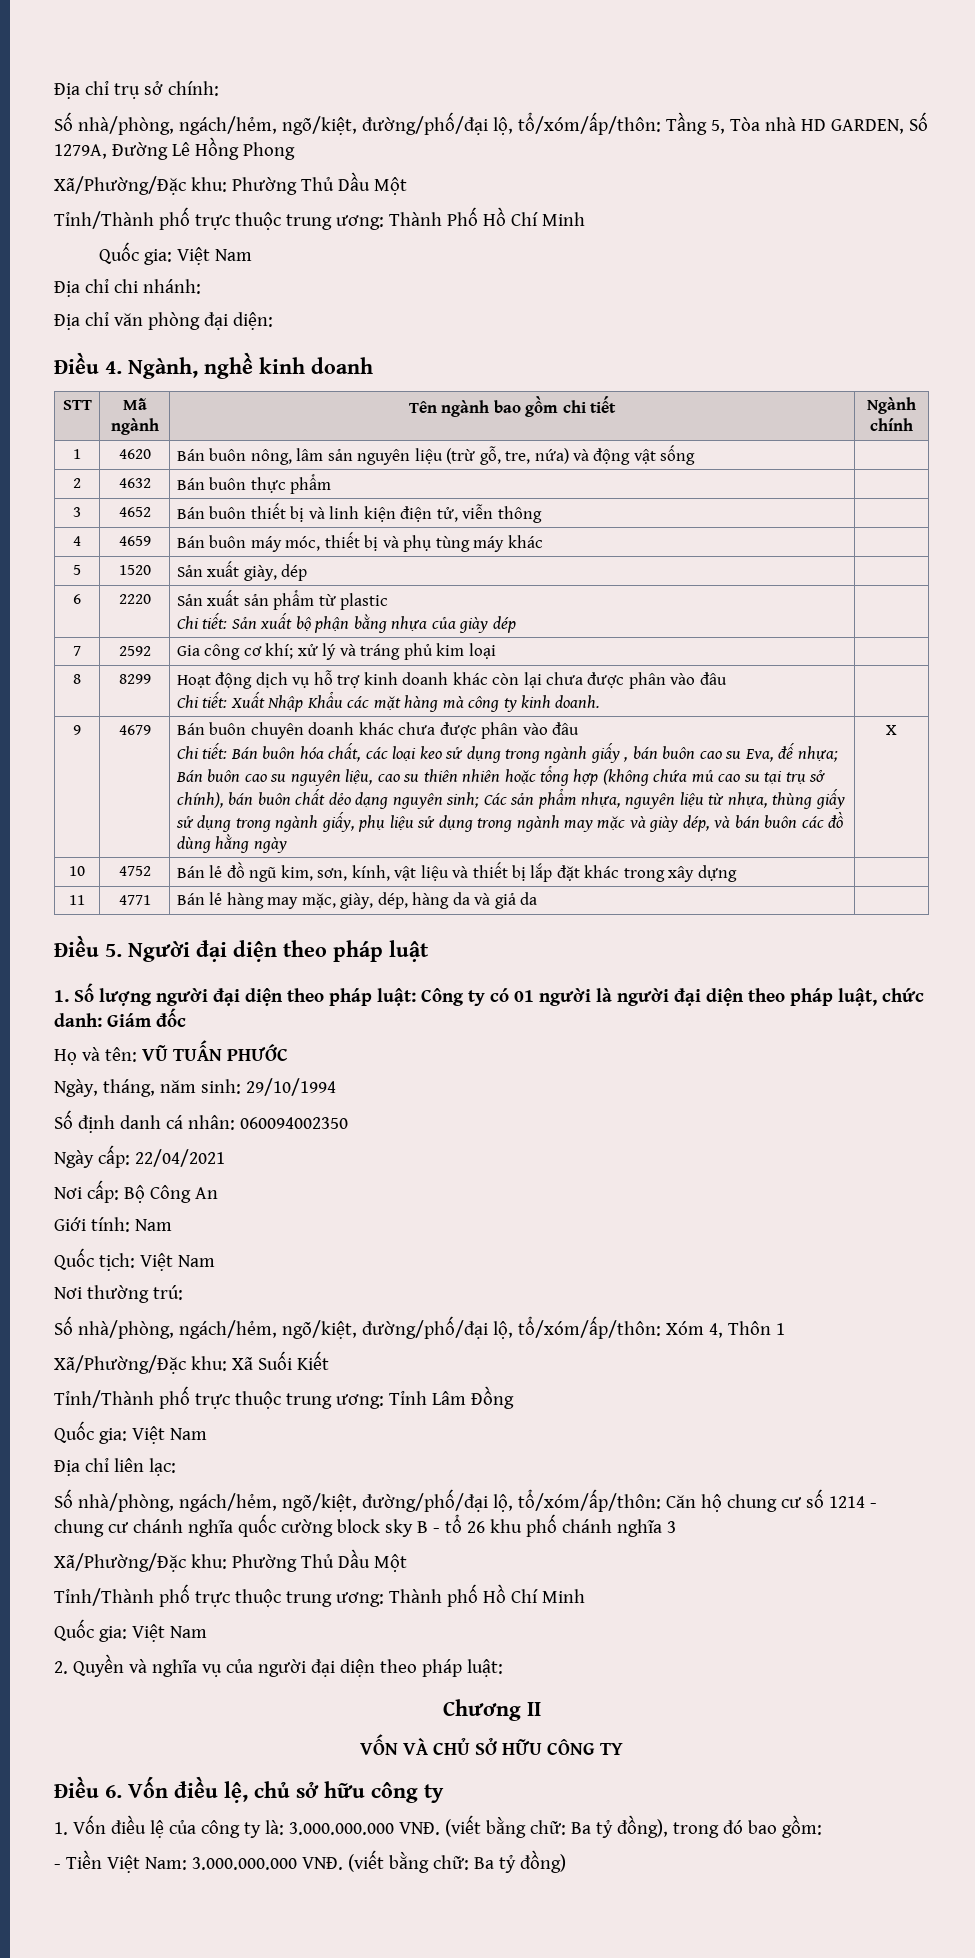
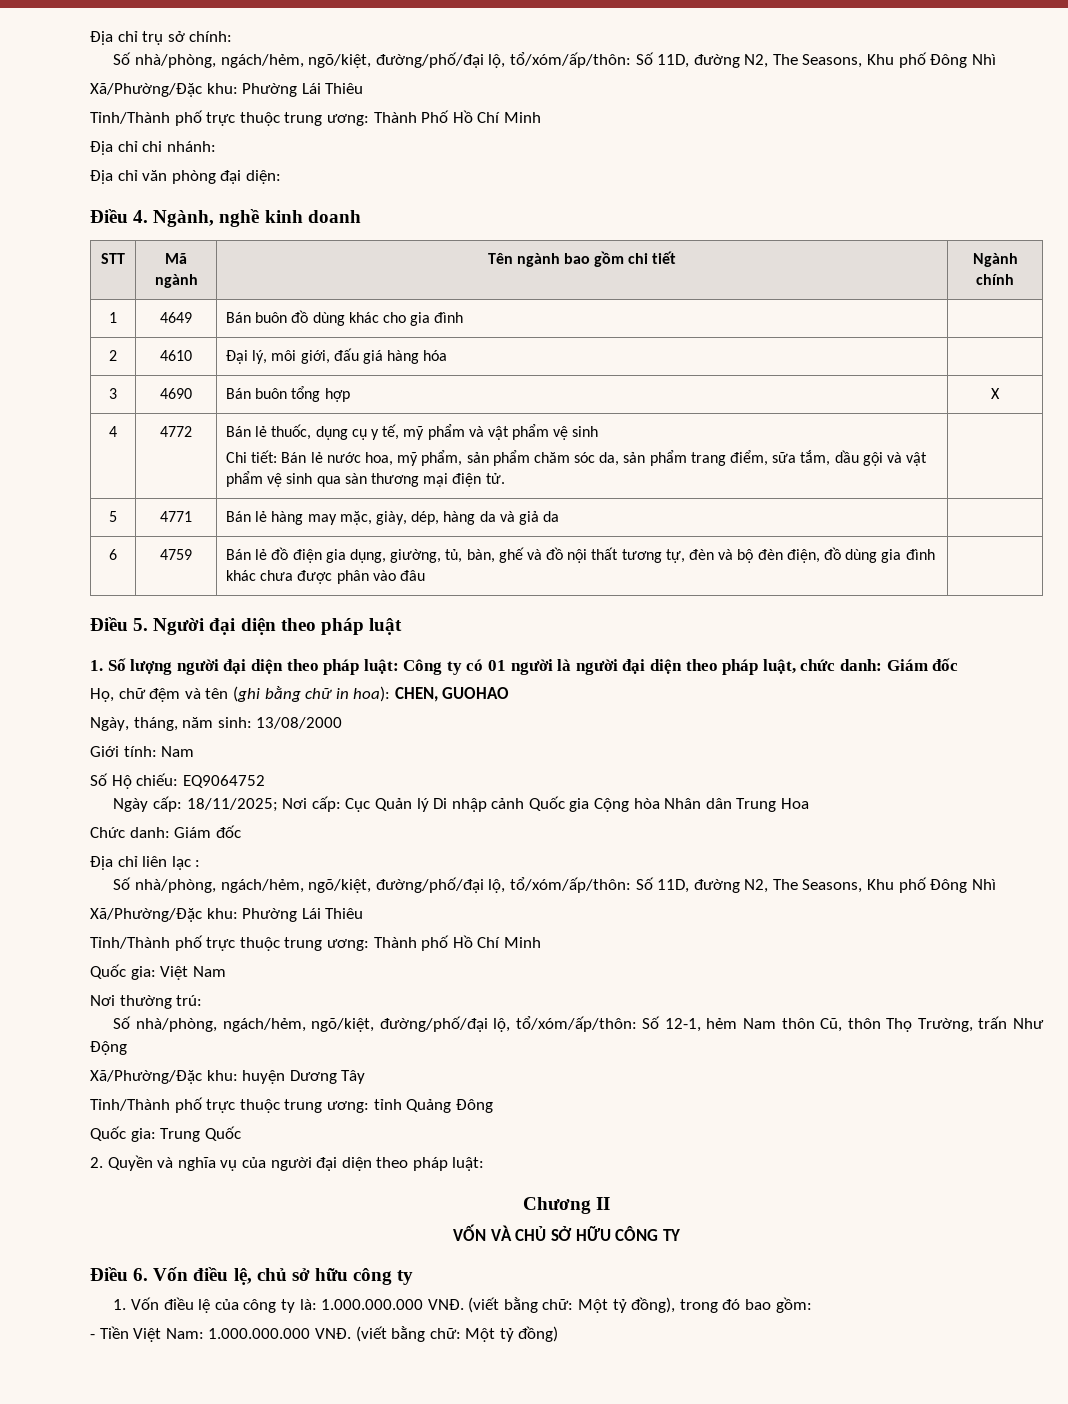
[665,112,928,135] [54,137,295,160] [54,172,407,195] Tầng 5, Tòa nhà HD GARDEN, Số 1279A, Đường Lê Hồng Phong // Xã/Phường/Đặc khu: Phường Thủ Dầu Một -> [635,52,996,68] [90,83,364,97] Số 11D, đường N2, The Seasons, Khu phố Đông Nhì // Xã/Phường/Đặc khu: Phường Lái Thiêu
[98,242,252,265] // Quốc gia: Việt Nam -> (541, 117) none
[118,449,151,459] [176,445,696,465] [73,478,81,488] [118,478,151,488] [176,474,332,494] 4620 | Bán buôn nông, lâm sản nguyên liệu (trừ gỗ, tre, nứa) và động vật sống | // 2 | 4632 | Bán buôn thực phẩm -> [160,312,192,323] [226,310,464,326] [109,350,117,361] [160,350,192,361] [226,348,448,364] 4649 | Bán buôn đồ dùng khác cho gia đình | // 2 | 4610 | Đại lý, môi giới, đấu giá hàng hóa
[118,507,151,517] [176,503,542,523] 4652 | Bán buôn thiết bị và linh kiện điện tử, viễn thông | -> [160,388,192,399] [226,386,350,402] [991,388,1000,399] 4690 | Bán buôn tổng hợp | X
[118,536,151,546] [176,532,543,552] [73,565,81,575] [118,565,151,575] [176,561,308,581] [73,594,81,604] [118,594,151,604] [176,590,389,610] [176,612,516,633] [73,646,81,656] [118,646,151,656] [176,643,496,660] [73,674,81,684] [118,674,151,684] [176,670,727,689] [176,691,601,712] [73,725,81,735] [118,725,151,735] [176,722,580,739] [176,742,838,763] [175,765,826,786] [176,788,845,809] [175,811,844,832] [176,834,287,853] [886,725,897,735] [69,866,85,876] [118,866,151,876] [176,862,737,882] [69,895,85,905] 4659 | Bán buôn máy móc, thiết bị và phụ tùng máy khác | // 5 | 1520 | Sản xuất giày, dép | // 6 | 2220 | Sản xuất sản phẩm từ plastic // Chi tiết: Sản xuất bộ phận bằng nhựa của giày dép | // 7 | 2592 | Gia công cơ khí; xử lý và tráng phủ kim loại | // 8 | 8299 | Hoạt động dịch vụ hỗ trợ kinh doanh khác còn lại chưa được phân vào đâu // Chi tiết: Xuất Nhập Khẩu các mặt hàng mà công ty kinh doanh. | // 9 | 4679 | Bán buôn chuyên doanh khác chưa được phân vào đâu // Chi tiết: Bán buôn hóa chất, các loại keo sử dụng trong ngành giấy , bán buôn cao su Eva, đế nhựa; Bán buôn cao su nguyên liệu, cao su thiên nhiên hoặc tổng hợp (không chứa mủ cao su tại trụ sở chính), bán buôn chất dẻo dạng nguyên sinh; Các sản phẩm nhựa, nguyên liệu từ nhựa, thùng giấy sử dụng trong ngành giấy, phụ liệu sử dụng trong ngành may mặc và giày dép, và bán buôn các đồ dùng hằng ngày | X // 10 | 4752 | Bán lẻ đồ ngũ kim, sơn, kính, vật liệu và thiết bị lắp đặt khác trong xây dựng | // 11 -> [160,426,192,437] [226,424,599,440] [226,450,928,466] [226,471,505,487] [109,511,117,522] 4772 | Bán lẻ thuốc, dụng cụ y tế, mỹ phẩm và vật phẩm vệ sinh // Chi tiết: Bán lẻ nước hoa, mỹ phẩm, sản phẩm chăm sóc da, sản phẩm trang điểm, sữa tắm, dầu gội và vật phẩm vệ sinh qua sàn thương mại điện tử. | // 5
(537, 898) none -> [109,549,117,560] [160,549,192,560] [226,547,935,563] [226,570,425,584] // 6 | 4759 | Bán lẻ đồ điện gia dụng, giường, tủ, bàn, ghế và đồ nội thất tương tự, đèn và bộ đèn điện, đồ dùng gia đình khác chưa được phân vào đâu |
[54,1040,288,1065] [54,1078,336,1097] [54,1110,348,1133] [54,1145,225,1168] [54,1180,218,1203] [54,1217,172,1232] [54,1248,215,1271] [54,1285,183,1303] [54,1316,785,1339] [54,1351,329,1374] [54,1386,514,1409] [54,1421,207,1444] [54,1458,176,1476] [54,1489,877,1512] [54,1514,676,1537] [54,1549,407,1572] Họ và tên: VŨ TUẤN PHƯỚC // Ngày, tháng, năm sinh: 29/10/1994 // Số định danh cá nhân: 060094002350 // Ngày cấp: 22/04/2021 // Nơi cấp: Bộ Công An // Giới tính: Nam // Quốc tịch: Việt Nam // Nơi thường trú: // Số nhà/phòng, ngách/hẻm, ngõ/kiệt, đường/phố/đại lộ, tổ/xóm/ấp/thôn: Xóm 4, Thôn 1 // Xã/Phường/Đặc khu: Xã Suối Kiết // Tỉnh/Thành phố trực thuộc trung ương: Tỉnh Lâm Đồng // Quốc gia: Việt Nam // Địa chỉ liên lạc: // Số nhà/phòng, ngách/hẻm, ngõ/kiệt, đường/phố/đại lộ, tổ/xóm/ấp/thôn: Căn hộ chung cư số 1214 - chung cư chánh nghĩa quốc cường block sky B - tổ 26 khu phố chánh nghĩa 3 // Xã/Phường/Đặc khu: Phường Thủ Dầu Một -> [90,686,510,702] [90,717,343,731] [90,746,195,757] [90,773,265,789] [113,796,809,812] [90,825,241,838] [90,856,201,870] [113,877,996,893] [90,908,364,922] Họ, chữ đệm và tên (ghi bằng chữ in hoa): CHEN, GUOHAO // Ngày, tháng, năm sinh: 13/08/2000 // Giới tính: Nam // Số Hộ chiếu: EQ9064752 // Ngày cấp: 18/11/2025; Nơi cấp: Cục Quản lý Di nhập cảnh Quốc gia Cộng hòa Nhân dân Trung Hoa // Chức danh: Giám đốc // Địa chỉ liên lạc : // Số nhà/phòng, ngách/hẻm, ngõ/kiệt, đường/phố/đại lộ, tổ/xóm/ấp/thôn: Số 11D, đường N2, The Seasons, Khu phố Đông Nhì // Xã/Phường/Đặc khu: Phường Lái Thiêu
(207, 1632) none -> [90,995,203,1009] [113,1016,1045,1032] [90,1041,127,1055] [90,1070,366,1084] [90,1097,493,1113] [90,1126,241,1142] // Nơi thường trú: // Số nhà/phòng, ngách/hẻm, ngõ/kiệt, đường/phố/đại lộ, tổ/xóm/ấp/thôn: Số 12-1, hẻm Nam thôn Cũ, thôn Thọ Trường, trấn Như Động // Xã/Phường/Đặc khu: huyện Dương Tây // Tỉnh/Thành phố trực thuộc trung ương: tỉnh Quảng Đông // Quốc gia: Trung Quốc
[288,1815,591,1838] 3.000.000.000 VNĐ. (viết bằng chữ: Ba -> [321,1297,609,1313] 1.000.000.000 VNĐ. (viết bằng chữ: Một
[191,1850,494,1873] 3.000.000.000 VNĐ. (viết bằng chữ: Ba -> [208,1326,496,1342] 1.000.000.000 VNĐ. (viết bằng chữ: Một

